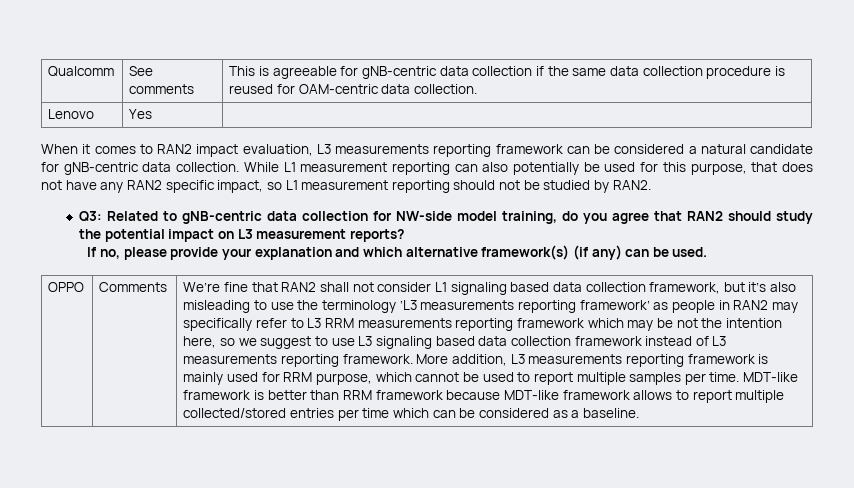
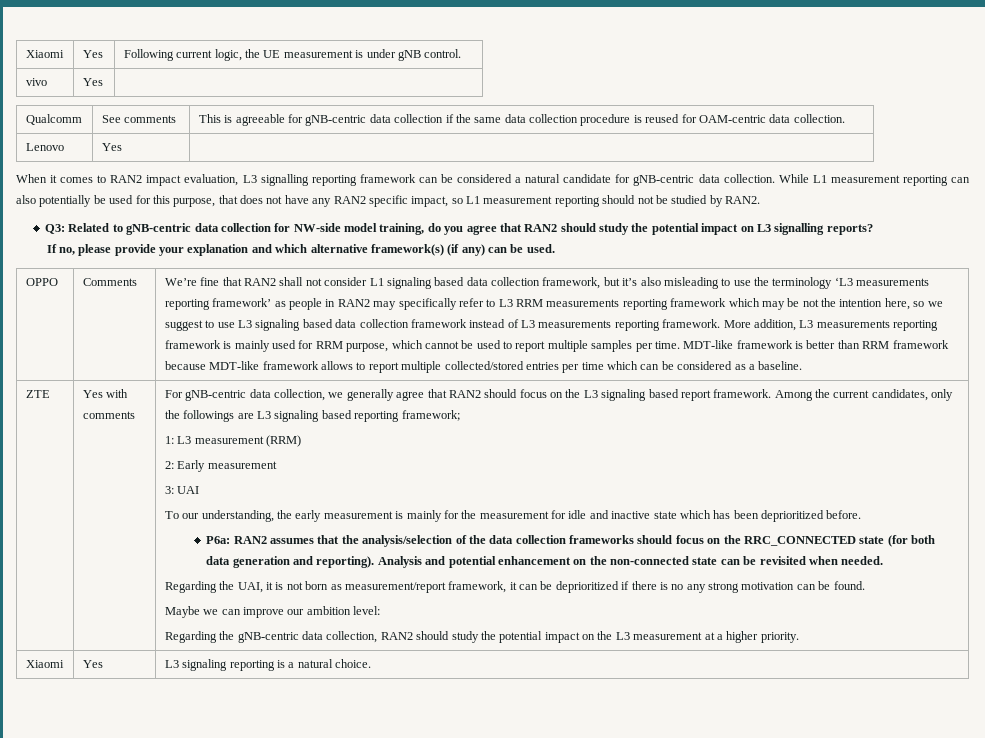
(48, 71) none -> [25,50,64,58] [82,50,103,58] [123,49,462,61] [25,78,47,86] [82,78,103,86] Xiaomi | Yes | Following current logic, the UE measurement is under gNB control. // vivo | Yes | //
[335,144,429,154] measurements -> [260,174,309,186] signalling
[256,229,347,239] measurement -> [774,223,825,235] signalling
(639, 413) none -> [25,390,50,398] [82,389,129,398] [82,411,135,419] [164,389,954,401] [164,410,460,422] [164,435,302,447] [164,460,277,472] [164,486,200,494] [164,510,862,522] [206,535,936,547] [206,556,884,568] [164,581,865,593] [164,606,381,618] [164,631,799,643] [25,660,64,668] [82,660,103,668] [164,659,372,671] // ZTE | Yes with comments | For gNB-centric data collection, we generally agree that RAN2 should focus on the L3 signaling based report framework. Among the current candidates, only the followings are L3 signaling based reporting framework; // 1: L3 measurement (RRM) // 2: Early measurement // 3: UAI // To our understanding, the early measurement is mainly for the measurement for idle and inactive state which has been deprioritized before. // P6a: RAN2 assumes that the analysis/selection of the data collection frameworks should focus on the RRC_CONNECTED state (for both data generation and reporting). Analysis and potential enhancement on the non-connected state can be revisited when needed. // Regarding the UAI, it is not born as measurement/report framework, it can be deprioritized if there is no any strong motivation can be found. // Maybe we can improve our ambition level: // Regarding the gNB-centric data collection, RAN2 should study the potential impact on the L3 measurement at a higher priority. // Xiaomi | Yes | L3 signaling reporting is a natural choice.

